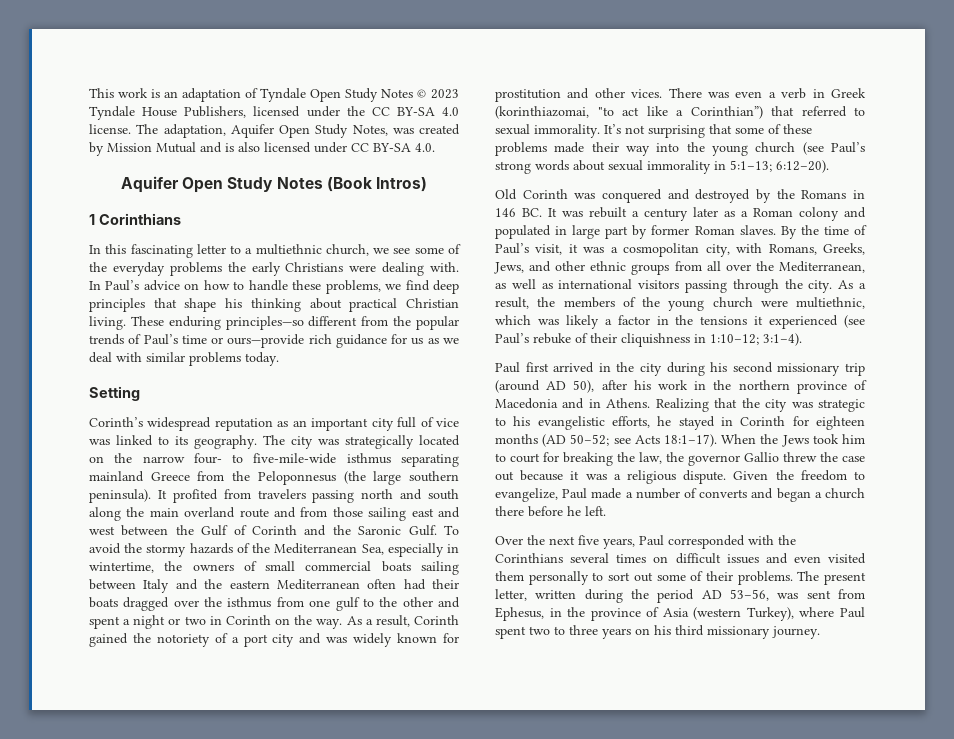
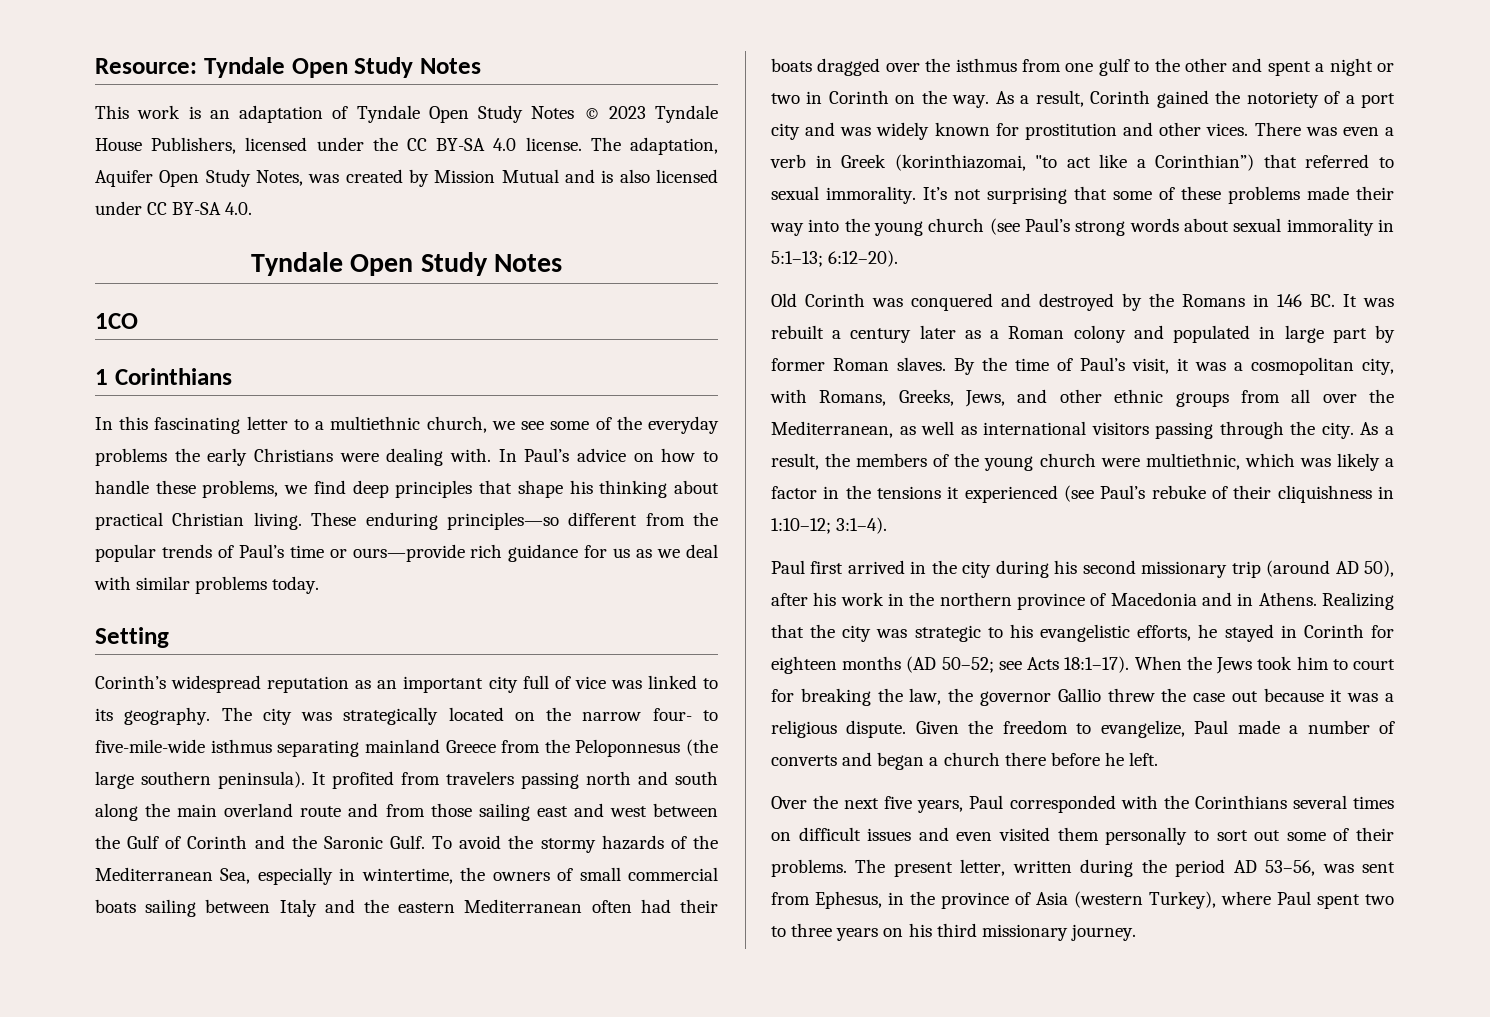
(89, 93) none -> [95,57,481,78] Resource: Tyndale Open Study Notes //
[121,176,427,193] Aquifer Open Study Notes (Book Intros) -> [250,252,563,276] [95,313,138,329] Tyndale Open Study Notes // 1CO

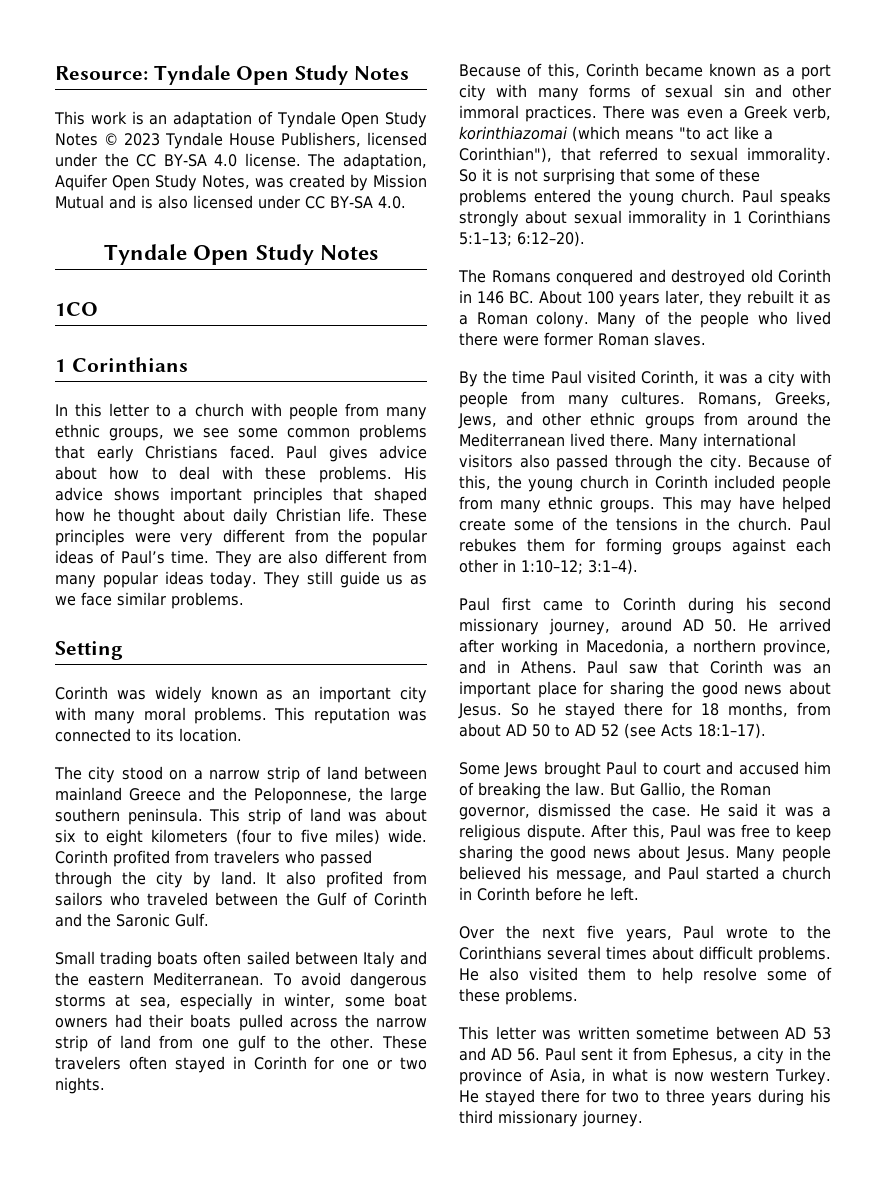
[154,417,241,434] fascinating -> (103, 410) none
[330,416,719,434] [95,448,718,466] [95,480,720,498] [95,512,559,530] multiethnic church, we see some of the everyday problems the early Christians were dealing with. In Paul’s advice on how to handle these problems, we find deep principles that shape his thinking about practical Christian living. These enduring principles—so -> [194,403,427,420] [55,424,427,441] [55,445,427,462] [55,466,427,483] [55,487,427,504] [55,508,427,525] [55,529,214,546] church with people from many ethnic groups, we see some common problems that early Christians faced. Paul gives advice about how to deal with these problems. His advice shows important principles that shaped how he thought about daily Christian life. These principles were very
[161,544,718,562] [94,576,320,594] [95,627,169,648] [95,675,697,693] trends of Paul’s time or ours—provide rich guidance for us as we deal with similar problems today. // Setting // Corinth’s widespread reputation as an important city full of vice was linked -> [55,550,427,567] [55,571,427,588] [55,592,244,609] [55,641,123,660] [55,686,427,703] [55,707,427,724] [55,728,131,742] ideas of Paul’s time. They are also different from many popular ideas today. They still guide us as we face similar problems. // Setting // Corinth was widely known as an important city with many moral problems. This reputation was connected
[124,707,211,725] geography. -> [179,728,242,742] location. //
[301,707,718,725] [95,739,718,757] [95,771,718,789] [95,803,647,821] was strategically located on the narrow four- to five-mile-wide isthmus separating mainland Greece from the Peloponnesus (the large southern peninsula). It profited from travelers passing north and south along the main overland route and from those sailing east and west -> [121,766,428,783] [55,787,427,804] [55,808,427,825] [55,829,427,846] [55,850,372,867] [55,871,427,888] [55,892,209,906] stood on a narrow strip of land between mainland Greece and the Peloponnese, the large southern peninsula. This strip of land was about six to eight kilometers (four to five miles) wide. Corinth profited from travelers who passed through the city by land. It also profited from sailors who traveled
[432,835,718,853] [95,867,719,885] [95,899,197,917] To avoid the stormy hazards of the Mediterranean Sea, especially in wintertime, the owners of small commercial boats sailing -> [55,951,290,968] // Small trading boats often sailed
[464,899,719,913] [771,58,1017,76] Mediterranean often had their boats dragged over the isthmus -> [153,972,428,989] [55,993,427,1010] [55,1014,427,1031] [55,1035,151,1052] Mediterranean. To avoid dangerous storms at sea, especially in winter, some boat owners had their boats pulled across the narrow strip of land
[1185,58,1394,76] [771,90,1395,108] [771,122,1394,140] [770,154,1026,171] other and spent a night or two in Corinth on the way. As a result, Corinth gained the notoriety of a port city and was widely known for prostitution and other vices. There was even a verb in Greek (korinthiazomai, -> [330,1035,427,1049] [55,1056,427,1073] [55,1077,105,1094] [459,63,831,80] [459,84,831,101] [459,105,831,122] [459,126,674,142] other. These travelers often stayed in Corinth for one or two nights. // Because of this, Corinth became known as a port city with many forms of sexual sin and other immoral practices. There was even a Greek verb, korinthiazomai (which means
[1155,154,1255,171] Corinthian”) -> [459,147,552,163] Corinthian"),
[923,187,947,200] It’s -> [459,168,509,182] So it is
[1307,186,1394,200] [770,218,1179,236] made their way into the young church (see Paul’s strong words -> [534,189,831,206] [459,210,519,227] entered the young church. Paul speaks strongly
(1394, 225) none -> [732,210,831,224] 1 Corinthians
[771,293,1394,311] [771,325,1395,343] Old Corinth was conquered and destroyed by the Romans in 146 BC. It was rebuilt a century later as a Roman colony and populated in large part by -> [458,269,831,286] [459,290,831,307] [459,311,831,328] [459,332,539,346] The Romans conquered and destroyed old Corinth in 146 BC. About 100 years later, they rebuilt it as a Roman colony. Many of the people who lived there were
(946, 364) none -> (706, 339) //
[1057,357,1394,375] [770,389,807,403] of Paul’s visit, it was a cosmopolitan city, with -> [550,370,831,387] [459,391,686,408] Paul visited Corinth, it was a city with people from many cultures.
[1291,389,1394,403] [771,421,1394,439] [771,453,1394,471] [771,485,1372,503] all over the Mediterranean, as well as international visitors passing through the city. As a result, the members of the young church were multiethnic, which was likely a factor in the tensions it experienced (see Paul’s rebuke of their cliquishness -> [746,412,831,426] [459,433,796,450] [459,454,832,471] [459,475,831,492] [459,496,831,513] [459,517,831,531] [459,538,831,555] [459,559,498,573] around the Mediterranean lived there. Many international visitors also passed through the city. Because of this, the young church in Corinth included people from many ethnic groups. This may have helped create some of the tensions in the church. Paul rebukes them for forming groups against each other
[847,560,1394,578] [771,592,1394,610] [771,624,1394,642] [771,656,1395,674] [771,688,1324,706] arrived in the city during his second missionary trip (around AD 50), after his work in the northern province of Macedonia and in Athens. Realizing that the city was strategic to his evangelistic efforts, he stayed in Corinth for eighteen months (AD 50–52; see Acts 18:1–17). When the Jews took him to court for breaking the law, the governor Gallio threw the case out because -> [543,597,831,614] [459,618,831,635] [459,639,831,656] [459,660,831,674] [459,681,831,698] [458,702,831,719] [459,723,766,739] [459,761,831,778] [459,782,771,799] [459,803,758,820] came to Corinth during his second missionary journey, around AD 50. He arrived after working in Macedonia, a northern province, and in Athens. Paul saw that Corinth was an important place for sharing the good news about Jesus. So he stayed there for 18 months, from about AD 50 to AD 52 (see Acts 18:1–17). // Some Jews brought Paul to court and accused him of breaking the law. But Gallio, the Roman governor, dismissed the case. He said
[915,720,1395,738] [771,752,1046,770] Given the freedom to evangelize, Paul made a number of converts and began a church there -> [591,824,831,841] [459,845,831,862] [459,866,831,883] [459,887,530,901] After this, Paul was free to keep sharing the good news about Jesus. Many people believed his message, and Paul started a church in Corinth
[1009,795,1158,813] corresponded with -> [726,926,796,939] wrote to
[771,827,1394,845] [771,859,1395,877] [771,891,1360,909] on difficult issues and even visited them personally to sort out some of their problems. The present letter, written during the period AD 53–56, was sent from Ephesus, in the province of Asia (western Turkey), where Paul spent -> [652,946,831,963] [459,967,832,984] [459,988,578,1005] [458,1026,831,1040] [459,1047,831,1064] [459,1068,832,1085] [459,1089,606,1106] about difficult problems. He also visited them to help resolve some of these problems. // This letter was written sometime between AD 53 and AD 56. Paul sent it from Ephesus, a city in the province of Asia, in what is now western Turkey. He stayed there for
[883,928,904,937] on -> [758,1089,804,1106] during

